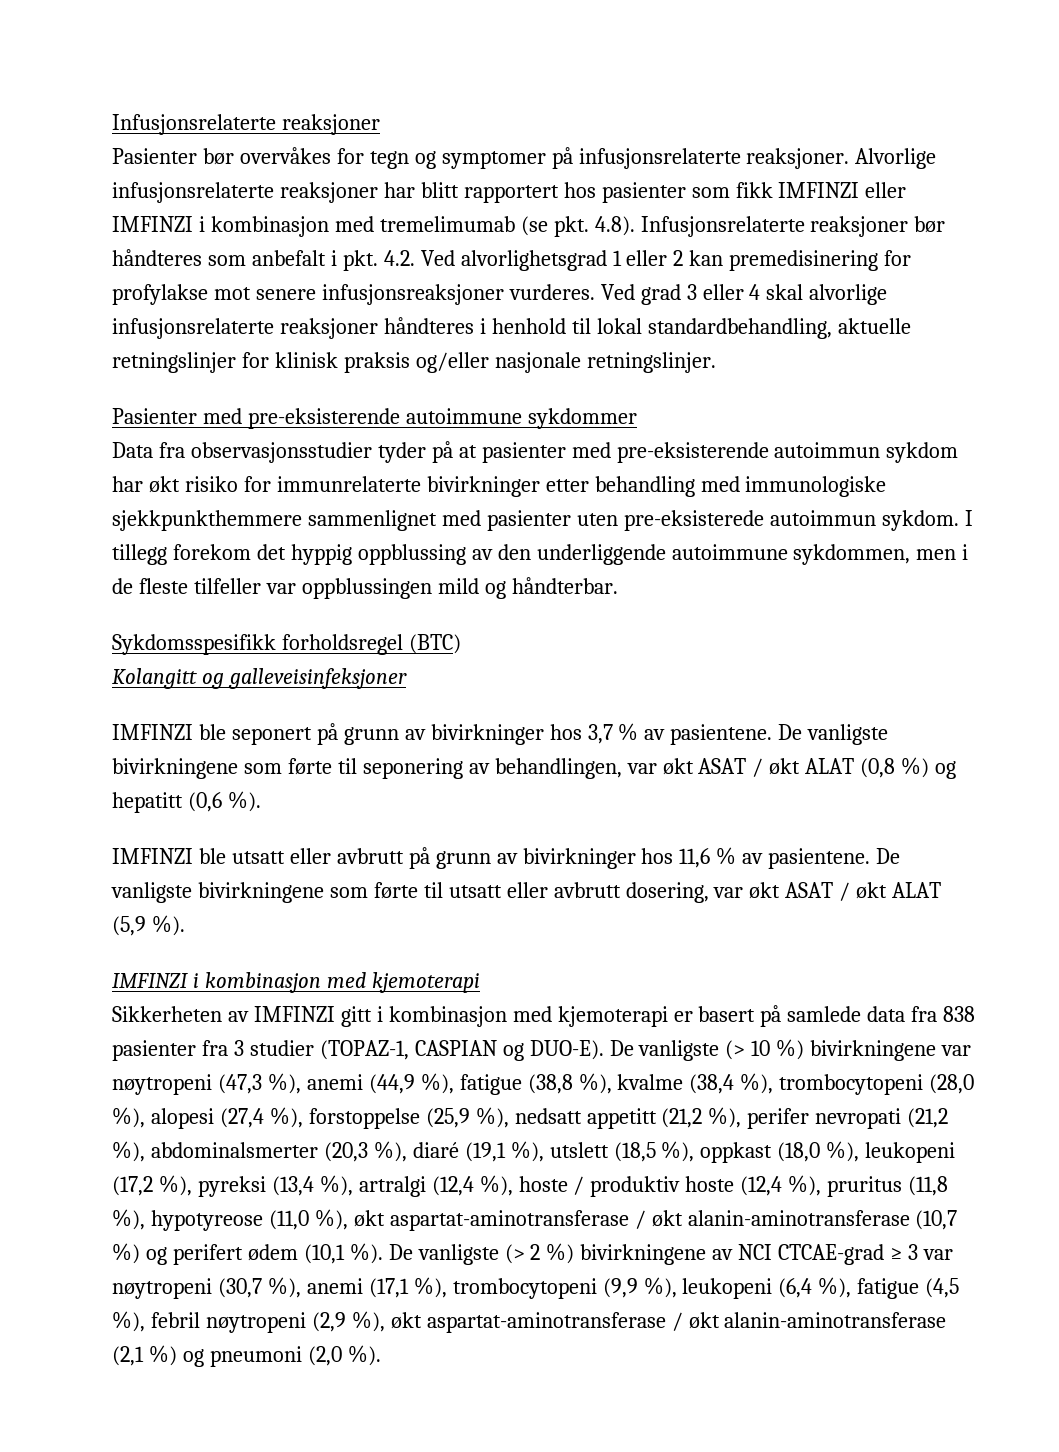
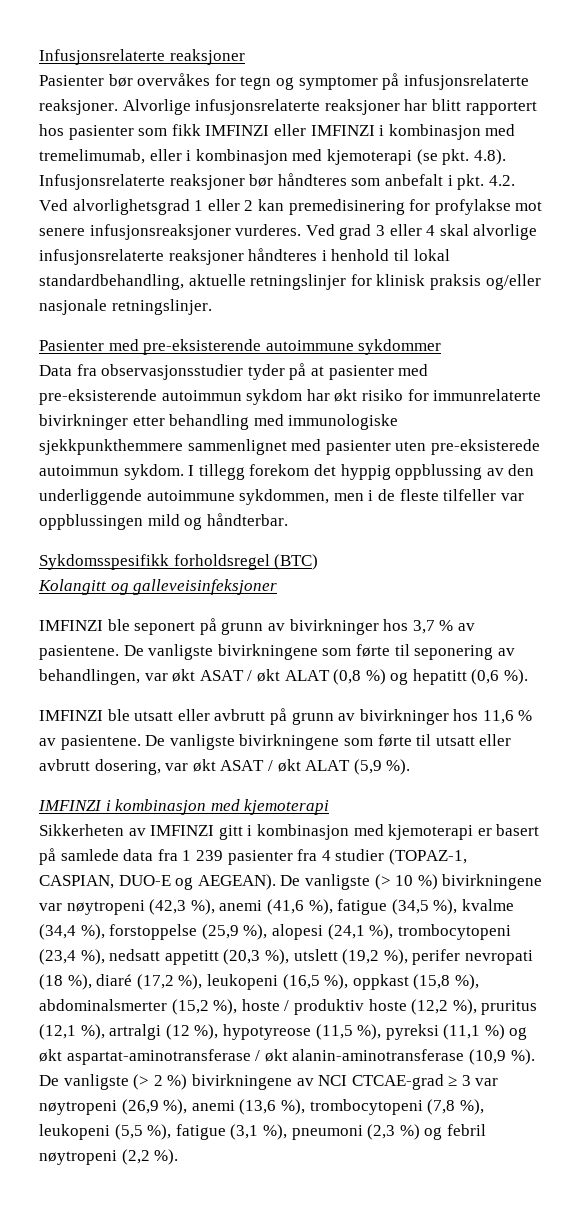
[379,216,515,232] tremelimumab -> [39,149,412,165] tremelimumab, eller i kombinasjon med kjemoterapi
[943,1006,976,1022] 838 -> [182,850,223,861] 1 239
[233,1040,244,1056] 3 -> [321,850,331,861] 4
[414,1040,604,1061] CASPIAN og DUO-E). -> [39,874,276,890] CASPIAN, DUO-E og AEGEAN).
[217,1073,573,1095] (47,3 %), anemi (44,9 %), fatigue (38,8 -> [149,899,429,915] (42,3 %), anemi (41,6 %), fatigue (34,5
[689,1073,975,1095] [112,1107,949,1129] [112,1141,956,1163] [112,1175,474,1197] (38,4 %), trombocytopeni (28,0 %), alopesi (27,4 %), forstoppelse (25,9 %), nedsatt appetitt (21,2 %), perifer nevropati (21,2 %), abdominalsmerter (20,3 %), diaré (19,1 %), utslett (18,5 %), oppkast (18,0 %), leukopeni (17,2 %), pyreksi (13,4 %), artralgi (12,4 -> [39,924,511,940] [39,949,533,965] [39,974,479,990] [39,999,209,1015] (34,4 %), forstoppelse (25,9 %), alopesi (24,1 %), trombocytopeni (23,4 %), nedsatt appetitt (20,3 %), utslett (19,2 %), perifer nevropati (18 %), diaré (17,2 %), leukopeni (16,5 %), oppkast (15,8 %), abdominalsmerter (15,2
[740,1176,783,1196] (12,4 -> [411,999,449,1015] (12,2
[908,1176,949,1196] [112,1209,958,1231] [112,1243,345,1265] (11,8 %), hypotyreose (11,0 %), økt aspartat-aminotransferase / økt alanin-aminotransferase (10,7 %) og perifert ødem (10,1 -> [39,1024,528,1040] [39,1049,506,1065] (12,1 %), artralgi (12 %), hypotyreose (11,5 %), pyreksi (11,1 %) og økt aspartat-aminotransferase / økt alanin-aminotransferase (10,9
[217,1277,960,1299] [112,1311,947,1333] [112,1345,342,1367] (30,7 %), anemi (17,1 %), trombocytopeni (9,9 %), leukopeni (6,4 %), fatigue (4,5 %), febril nøytropeni (2,9 %), økt aspartat-aminotransferase / økt alanin-aminotransferase (2,1 %) og pneumoni (2,0 -> [121,1099,484,1115] [39,1124,486,1140] [39,1149,150,1165] (26,9 %), anemi (13,6 %), trombocytopeni (7,8 %), leukopeni (5,5 %), fatigue (3,1 %), pneumoni (2,3 %) og febril nøytropeni (2,2

